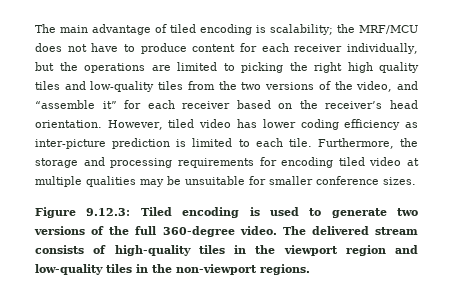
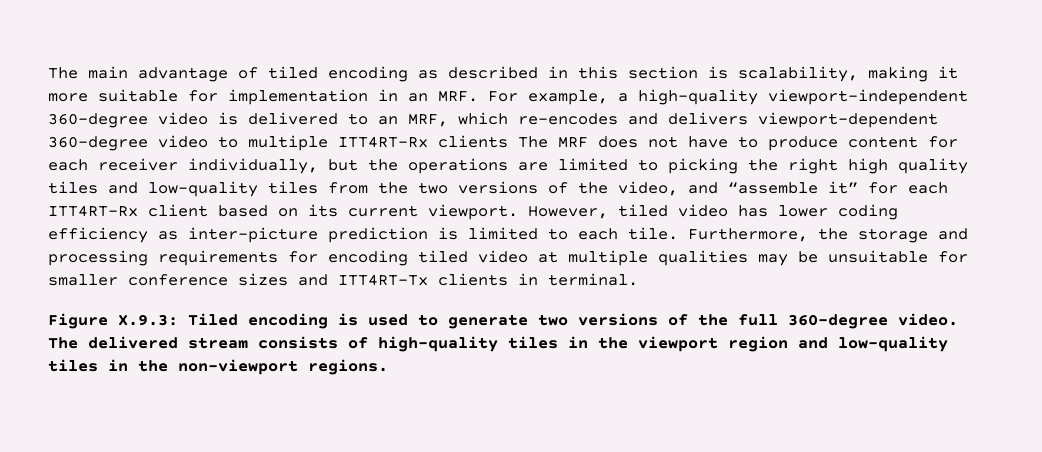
[256,24,418,35] is scalability; the MRF/MCU -> [418,66,958,82] [48,89,968,105] [48,112,938,128] [48,135,588,151] as described in this section is scalability, making it more suitable for implementation in an MRF. For example, a high-quality viewport-independent 360-degree video is delivered to an MRF, which re-encodes and delivers viewport-dependent 360-degree video to multiple ITT4RT-Rx clients The MRF
[182,100,418,109] [35,120,102,128] receiver based on the receiver’s head orientation. -> [48,204,518,220] ITT4RT-Rx client based on its current viewport.
[383,177,416,185] sizes. -> [238,273,638,286] sizes and ITT4RT-Tx clients in terminal.
[86,208,131,216] 9.12.3: -> [118,314,178,326] X.9.3:

